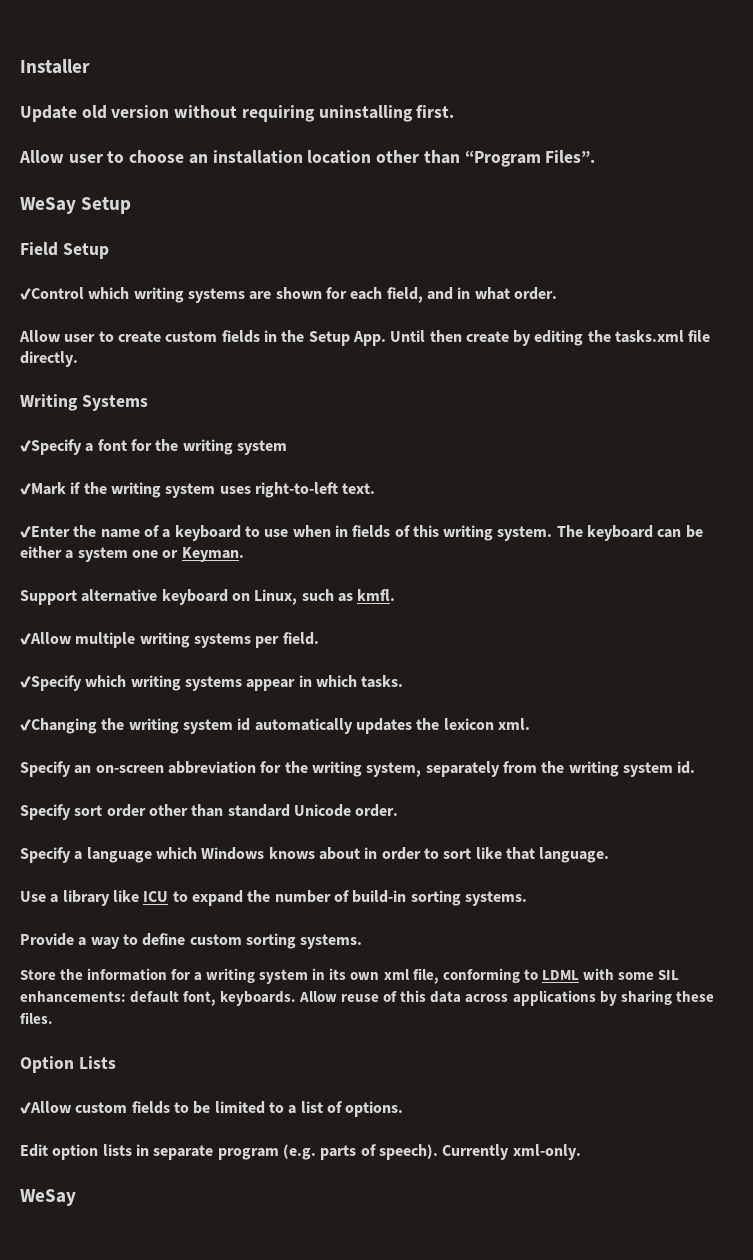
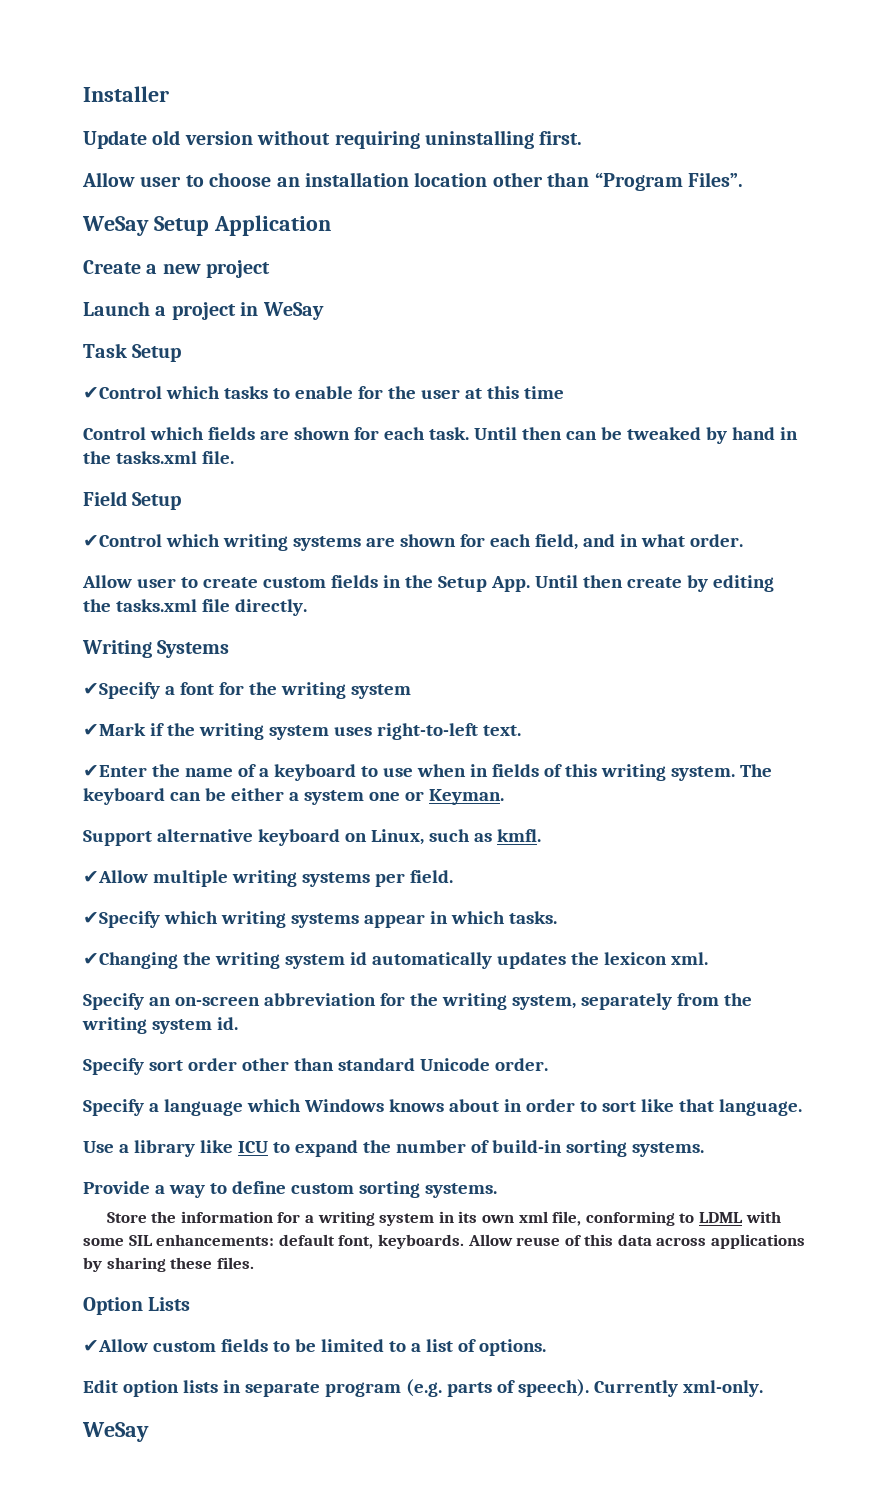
(132, 205) none -> [213,215,331,236] [83,260,271,278] [83,301,324,320] [83,343,182,362] [83,386,564,399] [83,427,798,444] [83,451,234,464] Application // Create a new project // Launch a project in WeSay // Task Setup // ✔Control which tasks to enable for the user at this time // Control which fields are shown for each task. Until then can be tweaked by hand in the tasks.xml file.

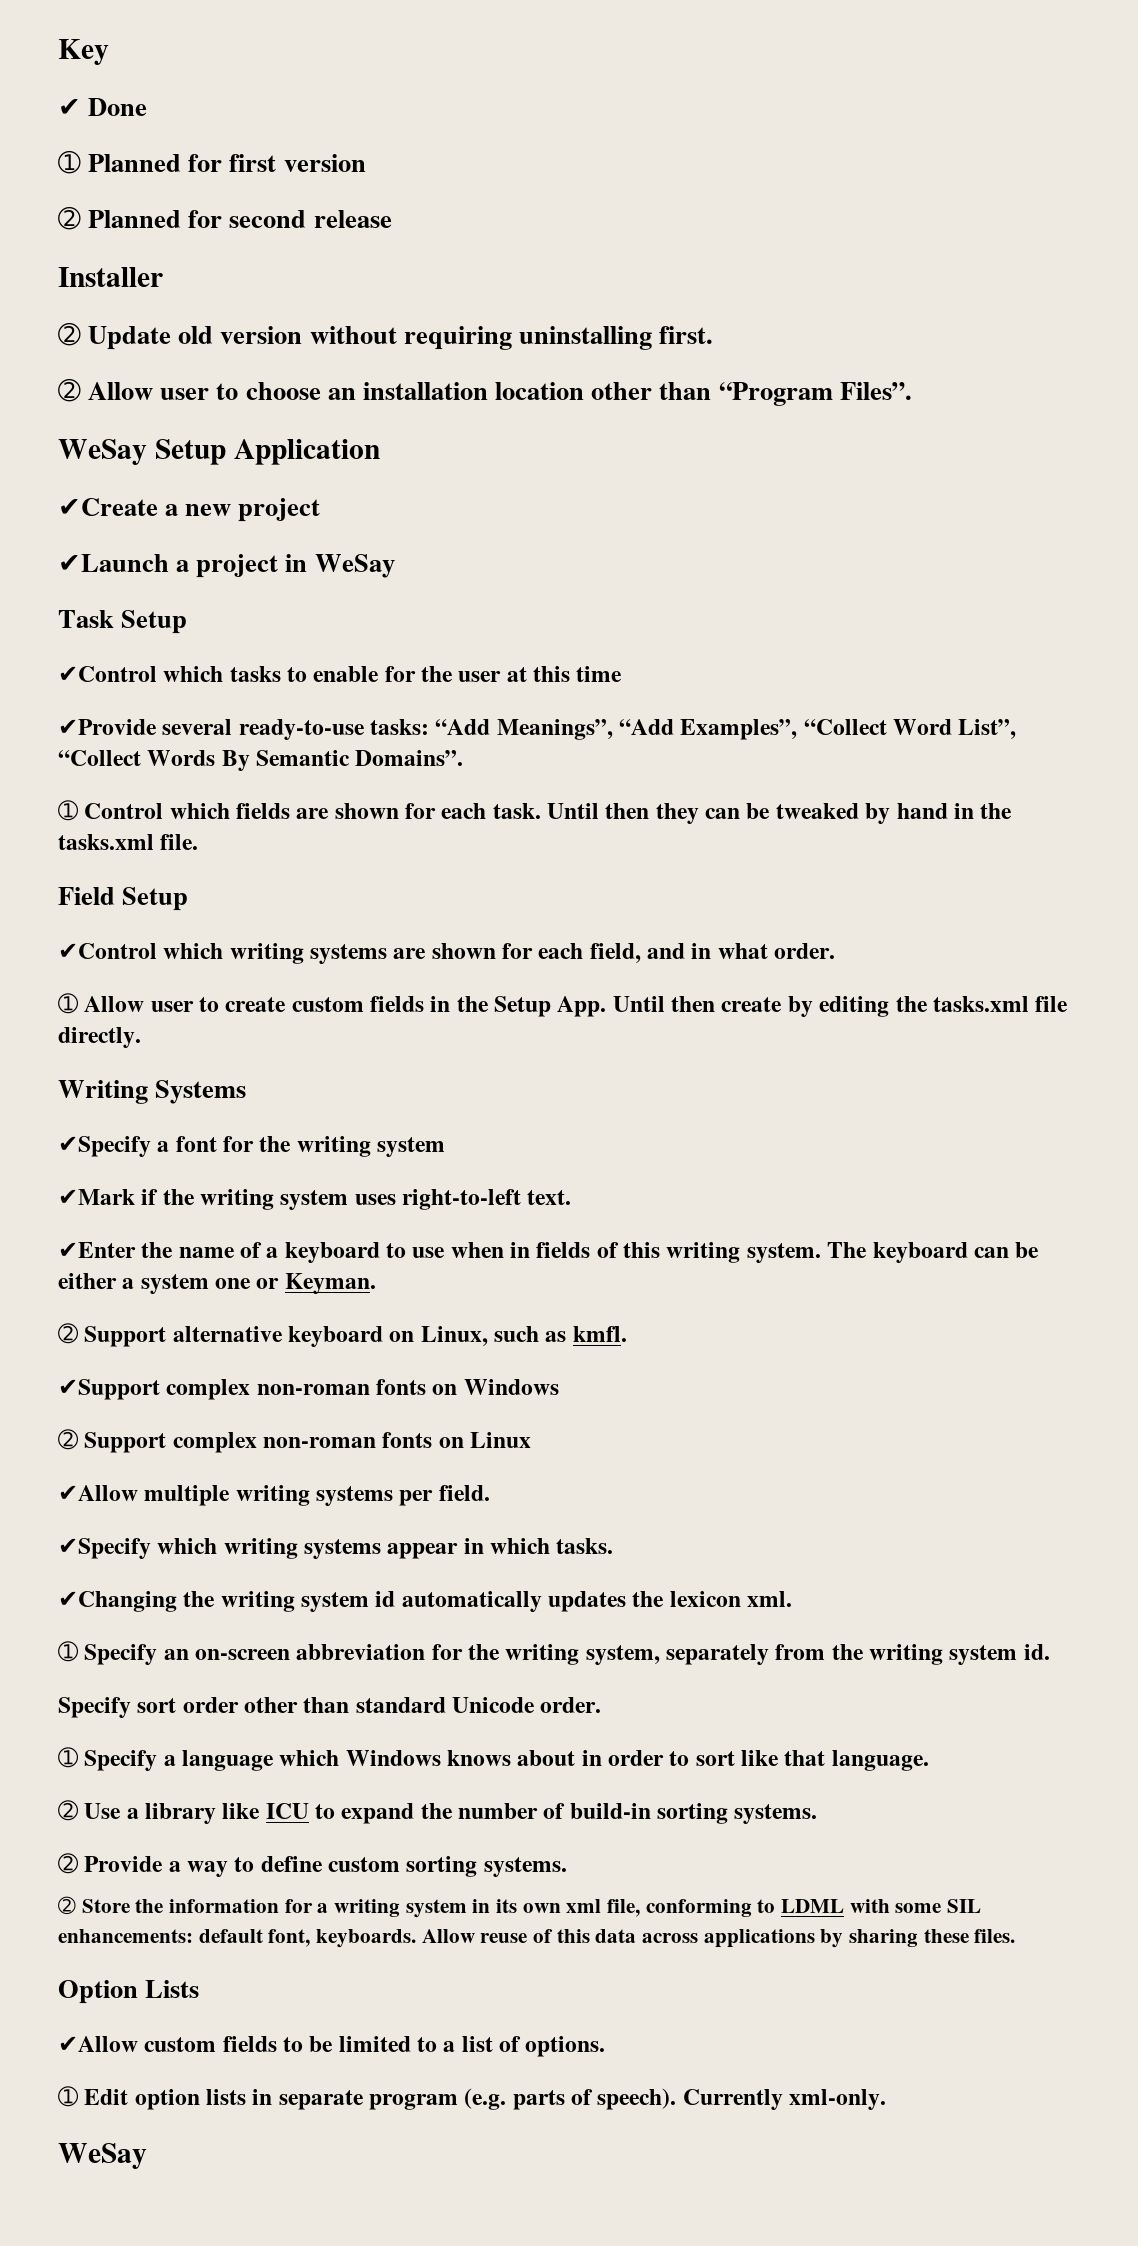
(83, 94) none -> [58,39,109,65] [58,98,148,116] [58,150,366,174] [58,206,392,230] Key // ✔ Done // ➀ Planned for first version // ➁ Planned for second release //
(169, 94) none -> [58,322,81,346] ➁
(583, 138) none -> [58,378,81,402] ➁
[83,260,141,274] Create -> [58,498,158,516] ✔Create
[83,301,150,316] Launch -> [58,554,169,572] ✔Launch
(564, 392) none -> [58,719,1017,740] [58,750,464,771] [58,800,78,821] ✔Provide several ready-to-use tasks: “Add Meanings”, “Add Examples”, “Collect Word List”, “Collect Words By Semantic Domains”. // ➀
(562, 433) none -> [655,803,699,824] they
(743, 540) none -> [58,993,78,1014] ➀
(504, 797) none -> [58,1323,78,1344] ➁
(541, 835) none -> [58,1379,559,1400] [58,1429,532,1453] // ✔Support complex non-roman fonts on Windows // ➁ Support complex non-roman fonts on Linux
(708, 958) none -> [58,1641,78,1662] ➀
(548, 1064) none -> [58,1747,78,1768] ➀
(802, 1107) none -> [58,1800,78,1821] ➁
(704, 1149) none -> [58,1853,78,1874] ➁
(497, 1190) none -> [58,1896,76,1915] ➁
(546, 1347) none -> [58,2086,78,2107] ➀

